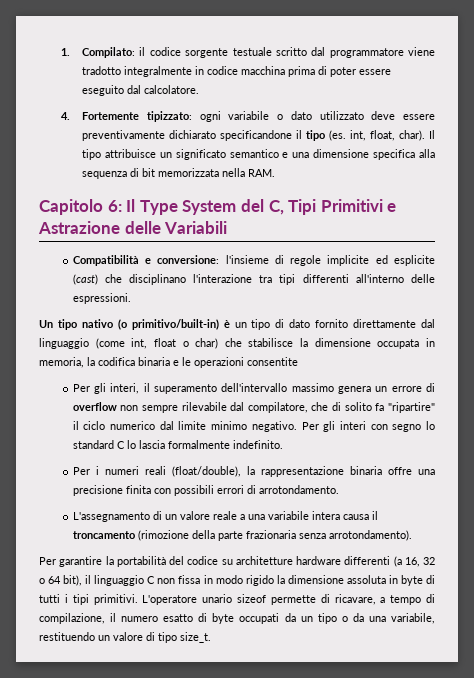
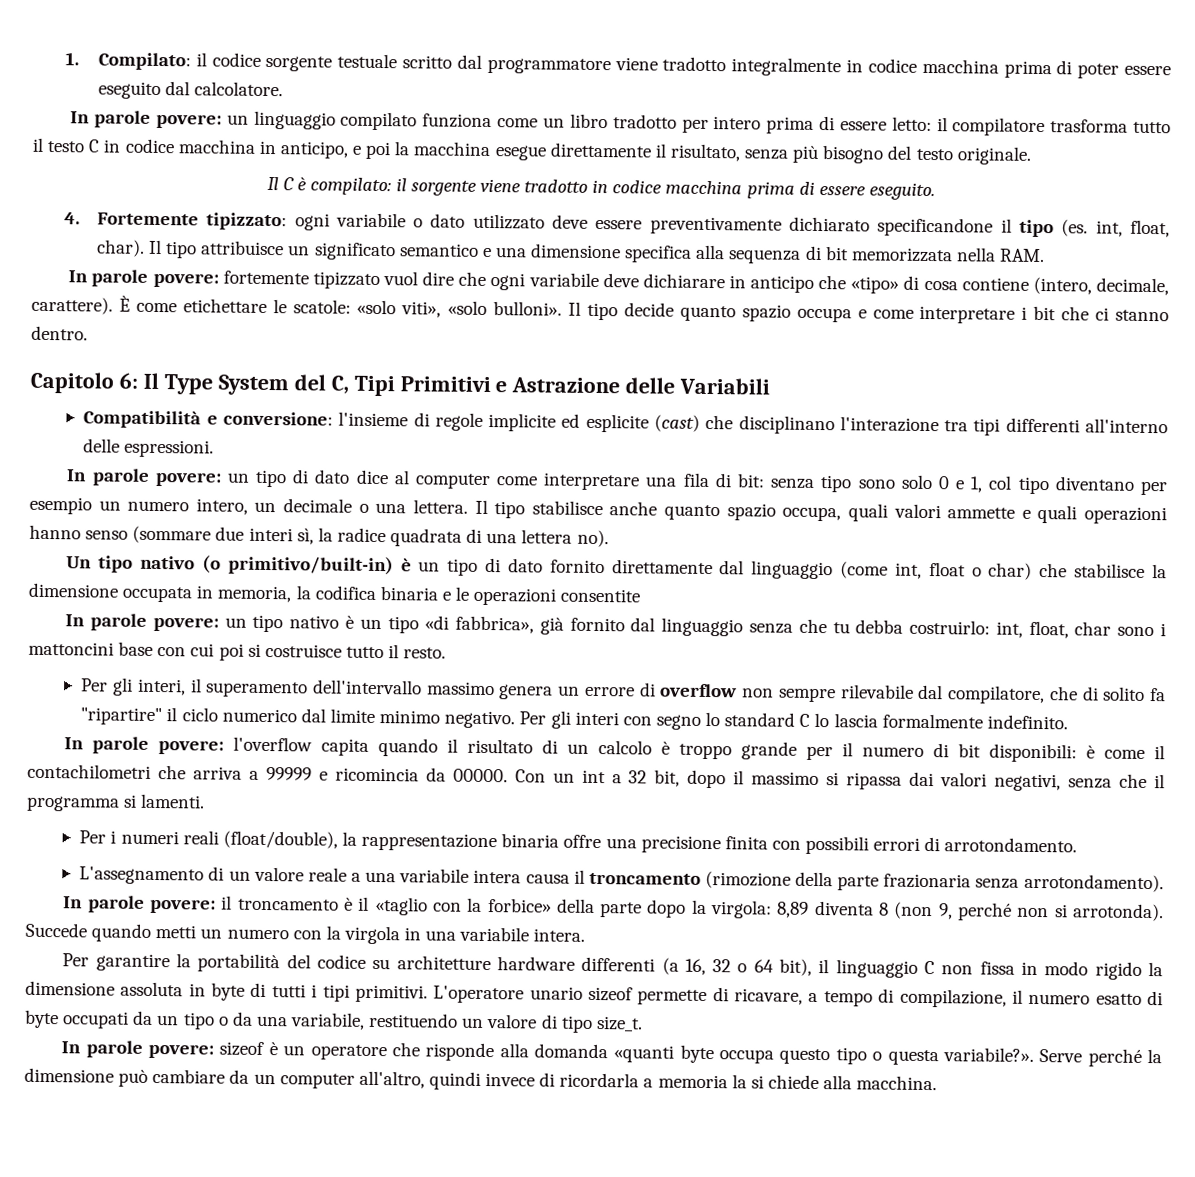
(200, 89) none -> [70,110,1171,137] [32,137,1032,165] [267,176,935,201] // In parole povere: un linguaggio compilato funziona come un libro tradotto per intero prima di essere letto: il compilatore trasforma tutto il testo C in codice macchina in anticipo, e poi la macchina esegue direttamente il risultato, senza più bisogno del testo originale. // Il C è compilato: il sorgente viene tradotto in codice macchina prima di essere eseguito.
(276, 173) none -> [68,269,1170,296] [31,295,1169,324] [31,325,88,341] // In parole povere: fortemente tipizzato vuol dire che ogni variabile deve dichiarare in anticipo che «tipo» di cosa contiene (intero, decimale, carattere). È come etichettare le scatole: «solo viti», «solo bulloni». Il tipo decide quanto spazio occupa e come interpretare i bit che ci stanno dentro.
(131, 298) none -> [66,468,1167,496] [29,496,1167,525] [29,524,609,548] // In parole povere: un tipo di dato dice al computer come interpretare una fila di bit: senza tipo sono solo 0 e 1, col tipo diventano per esempio un numero intero, un decimale o una lettera. Il tipo stabilisce anche quanto spazio occupa, quali valori ammette e quali operazioni hanno senso (sommare due interi sì, la radice quadrata di una lettera no).
(298, 361) none -> [65,613,1166,639] [28,641,447,661] // In parole povere: un tipo nativo è un tipo «di fabbrica», già fornito dal linguaggio senza che tu debba costruirlo: int, float, char sono i mattoncini base con cui poi si costruisce tutto il resto.
(283, 444) none -> [64,736,1165,763] [27,763,1166,792] [26,793,206,812] // In parole povere: l'overflow capita quando il risultato di un calcolo è troppo grande per il numero di bit disponibili: è come il contachilometri che arriva a 99999 e ricomincia da 00000. Con un int a 32 bit, dopo il massimo si ripassa dai valori negativi, senza che il programma si lamenti.
(412, 535) none -> [63,895,1164,922] [25,922,586,945] // In parole povere: il troncamento è il «taglio con la forbice» della parte dopo la virgola: 8,89 diventa 8 (non 9, perché non si arrotonda). Succede quando metti un numero con la virgola in una variabile intera.
(211, 637) none -> [61,1040,1162,1067] [24,1067,938,1091] // In parole povere: sizeof è un operatore che risponde alla domanda «quanti byte occupa questo tipo o questa variabile?». Serve perché la dimensione può cambiare da un computer all'altro, quindi invece di ricordarla a memoria la si chiede alla macchina.

